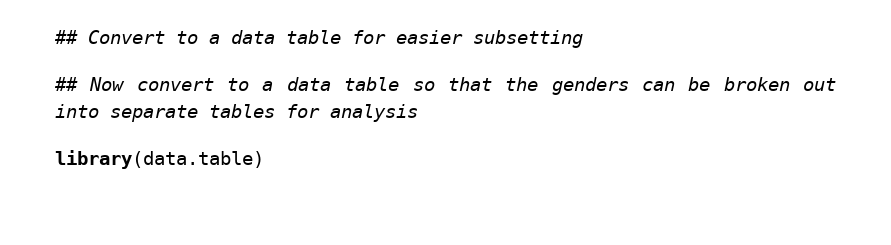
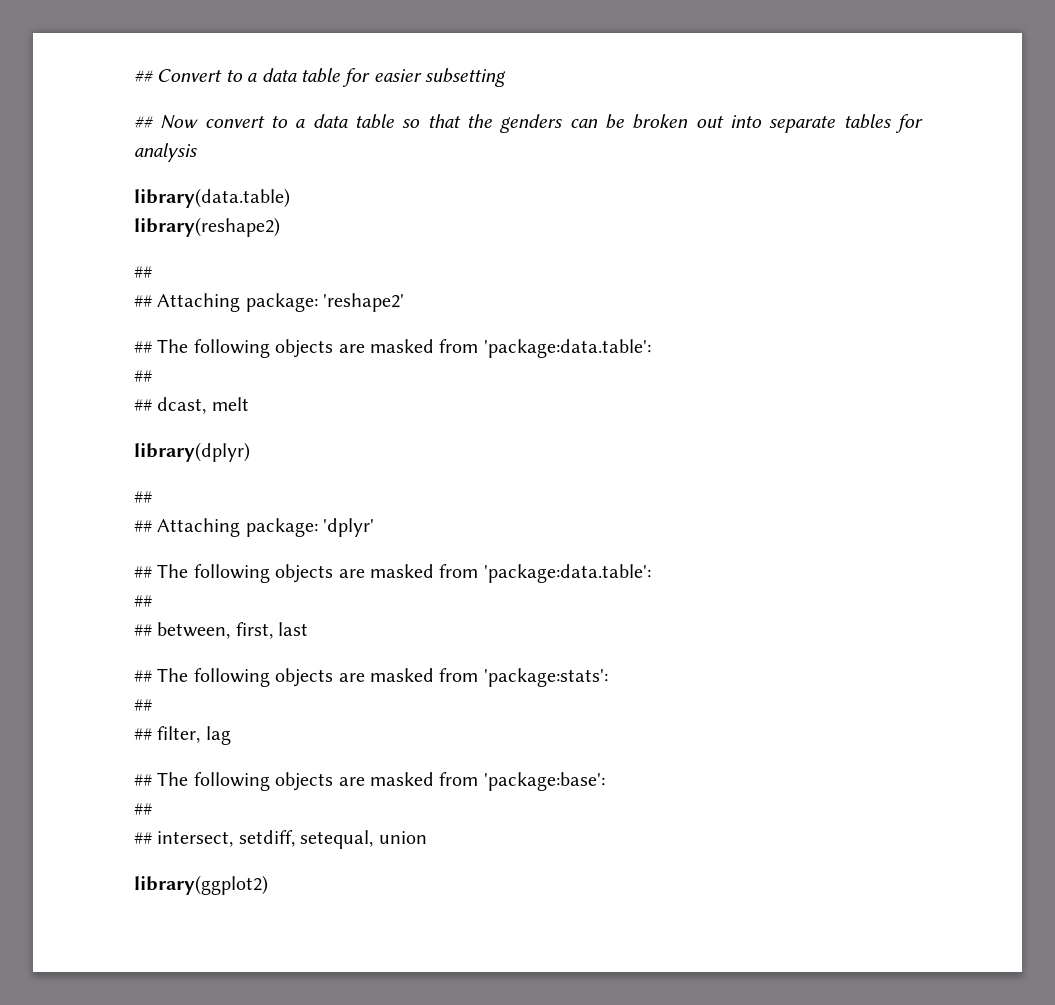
(264, 159) none -> [134,217,280,237] [134,266,152,278] [134,293,405,312] [134,339,651,358] [134,370,152,382] [134,397,249,414] [134,442,250,462] [134,491,152,503] [134,518,375,537] [134,564,651,583] [134,595,152,607] [134,622,309,639] [134,668,608,687] [134,699,152,711] [134,726,231,745] [134,772,605,791] [134,803,152,815] [134,830,427,849] [134,875,268,895] // library(reshape2) // ## // ## Attaching package: 'reshape2' // ## The following objects are masked from 'package:data.table': // ## // ## dcast, melt // library(dplyr) // ## // ## Attaching package: 'dplyr' // ## The following objects are masked from 'package:data.table': // ## // ## between, first, last // ## The following objects are masked from 'package:stats': // ## // ## filter, lag // ## The following objects are masked from 'package:base': // ## // ## intersect, setdiff, setequal, union // library(ggplot2)

